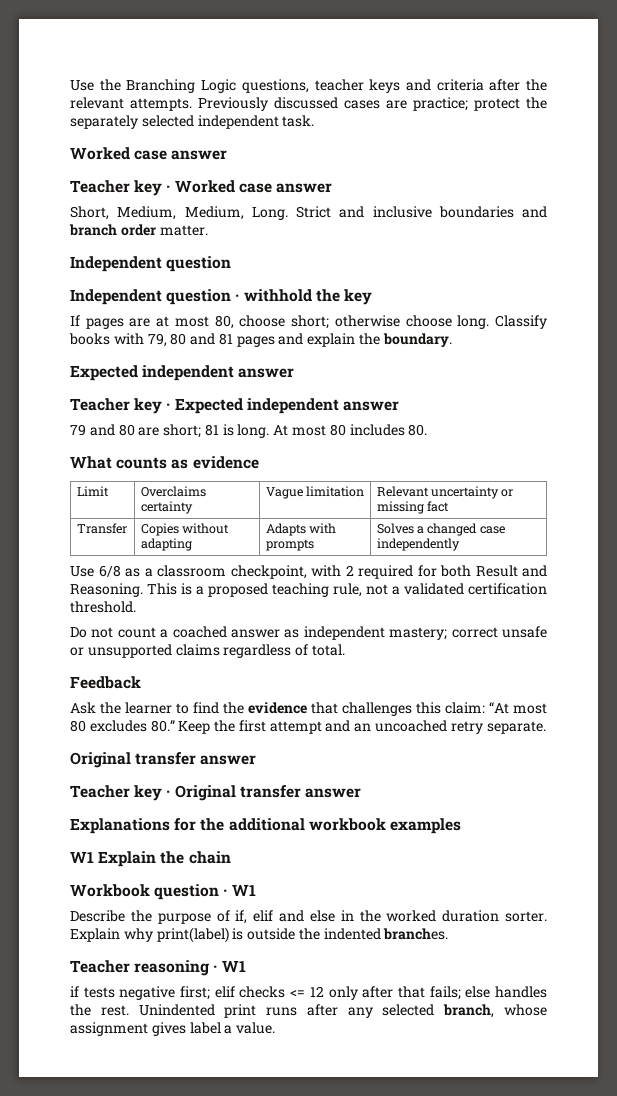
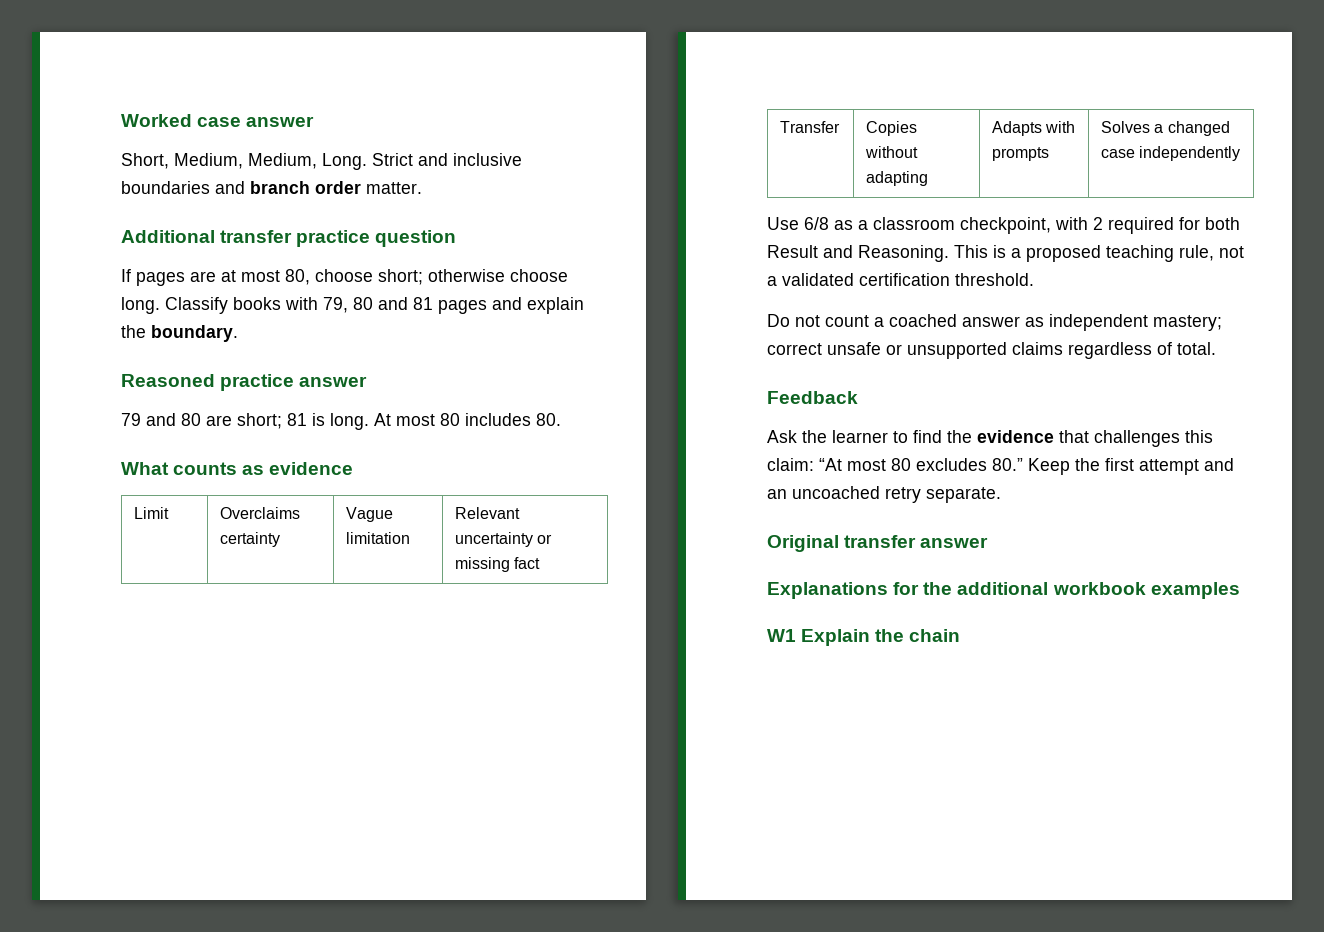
[70,79,547,93] [70,97,547,111] [70,115,315,129] [70,147,228,160] [70,180,171,196] Use the Branching Logic questions, teacher keys and criteria after the relevant attempts. Previously discussed cases are practice; protect the separately selected independent task. // Worked case answer // Teacher key · -> (121, 120) none
[70,256,232,272] [70,289,372,305] Independent question // Independent question · withhold the key -> [121,230,457,247] Additional transfer practice question
[70,365,295,381] [70,398,339,414] Expected independent answer // Teacher key · Expected independent -> [121,374,295,391] Reasoned practice
[70,785,361,801] // Teacher key · Original transfer answer -> (989, 542) none
[70,884,256,900] [70,910,547,924] [70,927,449,943] [70,960,246,976] [70,986,547,1000] [70,1004,547,1018] [70,1022,276,1036] // Workbook question · W1 // Describe the purpose of if, elif and else in the worked duration sorter. Explain why print(label) is outside the indented branches. // Teacher reasoning · W1 // if tests negative first; elif checks <= 12 only after that fails; else handles the rest. Unindented print runs after any selected branch, whose assignment gives label a value. -> (961, 635) none

